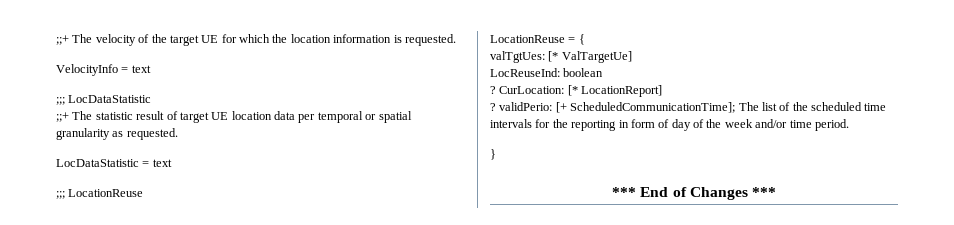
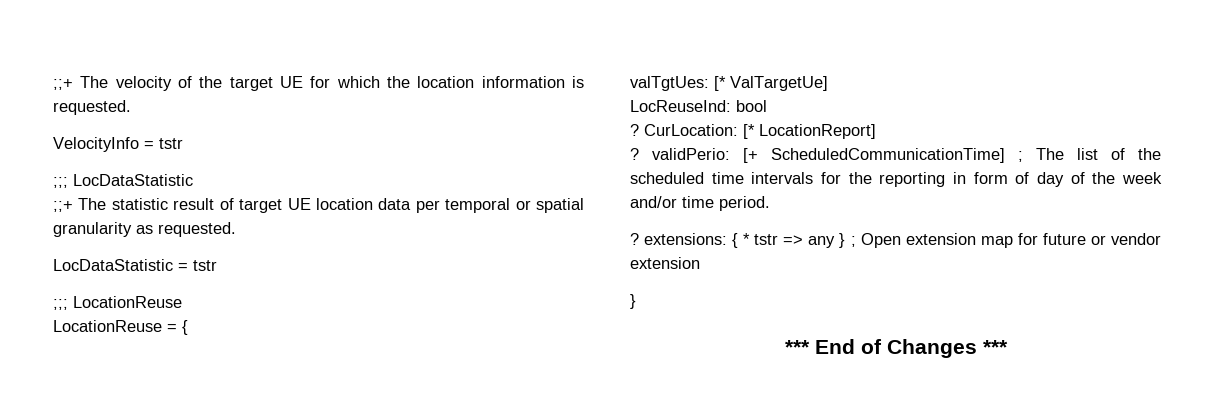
[131,65,151,73] text -> [159,138,183,149] tstr
[152,159,172,167] text -> [193,260,217,271] tstr
[563,68,604,77] boolean -> [736,100,767,112] bool
[570,102,736,113] ScheduledCommunicationTime]; -> [771,148,1023,163] ScheduledCommunicationTime] ;
(849, 125) none -> [630,233,1161,248] [630,257,700,269] // ? extensions: { * tstr => any } ; Open extension map for future or vendor extension

